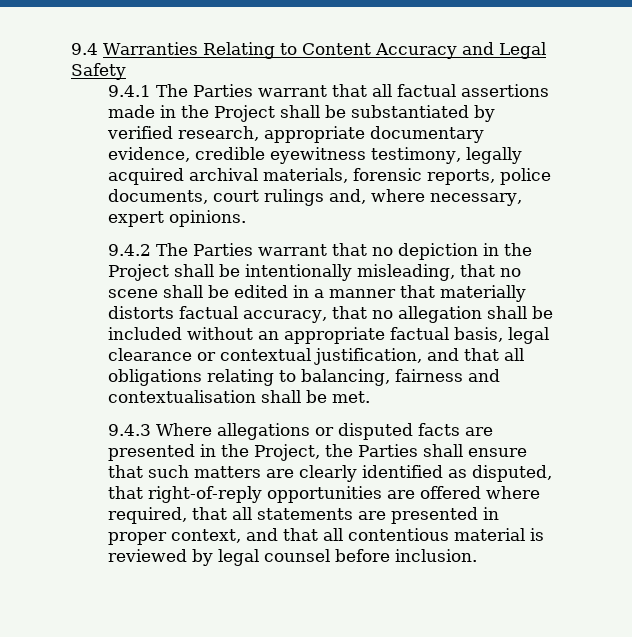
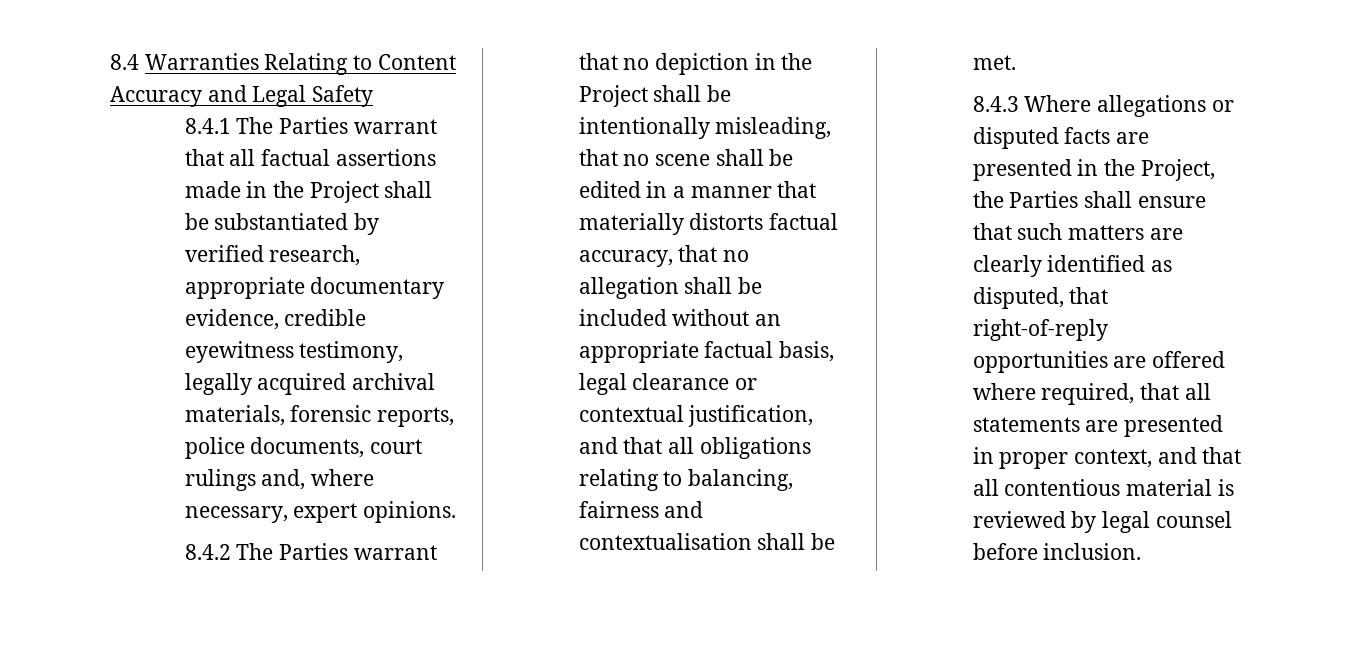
[71,43,98,55] 9.4 -> [110,54,139,70] 8.4
[108,85,152,97] 9.4.1 -> [184,118,231,134] 8.4.1
[108,244,152,256] 9.4.2 -> [184,544,231,560] 8.4.2
[108,424,152,436] 9.4.3 -> [972,96,1019,112] 8.4.3

